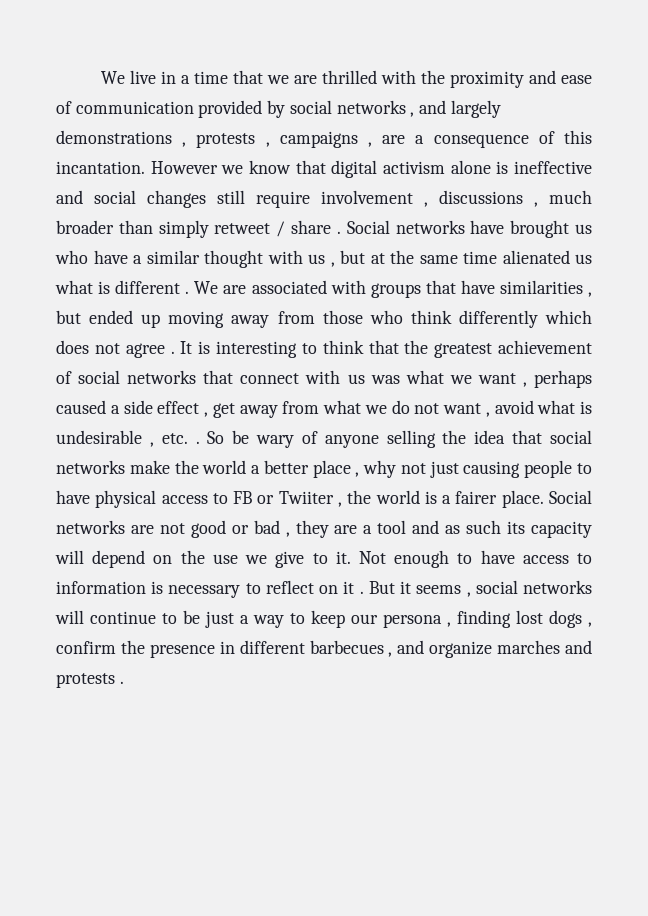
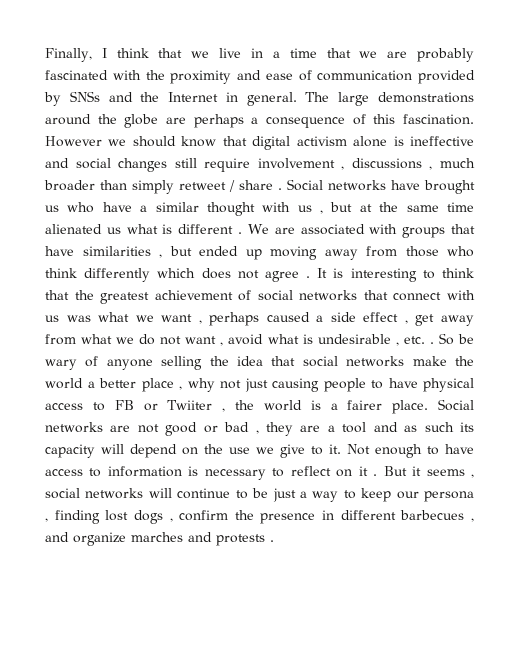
[101,71,126,84] We -> [45,48,210,62] Finally, I think that we
[322,70,378,84] thrilled -> [417,48,474,62] [45,70,108,80] probably fascinated
[289,100,501,118] [56,130,406,148] social networks , and largely demonstrations , protests , campaigns , are -> [69,91,474,106] [45,114,244,128] SNSs and the Internet in general. The large demonstrations around the globe are perhaps
[56,161,145,174] incantation. -> [403,114,475,125] fascination.
(244, 169) none -> [132,136,176,147] should

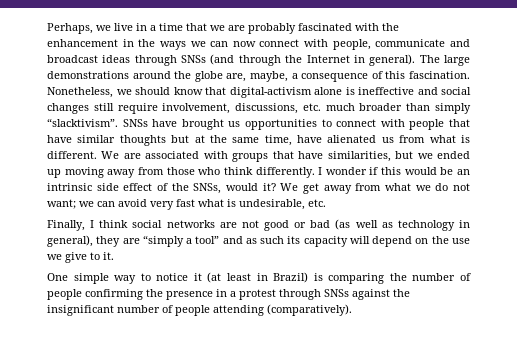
[45,48,183,62] Finally, I think that -> [47,23,93,34] Perhaps,
[170,70,475,84] [44,91,133,106] proximity and ease of communication provided by SNSs and -> [47,39,470,50] [47,54,281,66] enhancement in the ways we can now connect with people, communicate and broadcast ideas through SNSs (and through
[246,92,297,106] general. -> [369,54,416,66] general).
[166,114,244,128] are perhaps -> [226,71,288,82] are, maybe,
[45,136,102,147] However -> [47,87,113,98] Nonetheless,
[252,136,347,150] digital activism -> [229,87,312,98] digital-activism
[257,158,475,170] [44,179,475,194] [45,202,324,216] involvement , discussions , much broader than simply retweet / share . Social networks have brought us who have a similar thought with us , -> [162,103,471,114] [47,118,471,130] [47,135,166,146] involvement, discussions, etc. much broader than simply “slacktivism”. SNSs have brought us opportunities to connect with people that have similar thoughts
[446,202,474,212] time -> [264,135,323,146] time, have
[126,224,243,234] what is different . -> [399,135,470,143] [47,151,97,159] from what is different.
[82,246,192,258] similarities , but -> [327,151,433,162] similarities, but we
[84,268,475,282] [45,290,475,304] [45,312,408,326] differently which does not agree . It is interesting to think that the greatest achievement of social networks that connect with us was what we want , perhaps caused a side effect , -> [255,167,471,178] [47,183,299,194] differently. I wonder if this would be an intrinsic side effect of the SNSs, would it? We
[185,333,474,346] [45,356,474,370] [45,378,474,392] [45,399,474,414] want , avoid what is undesirable , etc. . So be wary of anyone selling the idea that social networks make the world a better place , why not just causing people to have physical access to FB or Twiiter , the world is a fairer place. Social -> [47,199,326,210] [47,220,163,231] want; we can avoid very fast what is undesirable, etc. // Finally, I think social
[255,422,367,436] , they are a tool -> [335,219,471,231] [47,235,220,247] (as well as technology in general), they are “simply a tool”
[347,444,474,458] [45,466,474,480] [45,488,475,502] [45,510,474,524] [45,532,274,546] Not enough to have access to information is necessary to reflect on it . But it seems , social networks will continue to be just a way to keep our persona , finding lost dogs , confirm the presence in different barbecues , and organize marches and protests . -> [47,272,471,284] [47,289,410,300] [47,304,352,316] // One simple way to notice it (at least in Brazil) is comparing the number of people confirming the presence in a protest through SNSs against the insignificant number of people attending (comparatively).

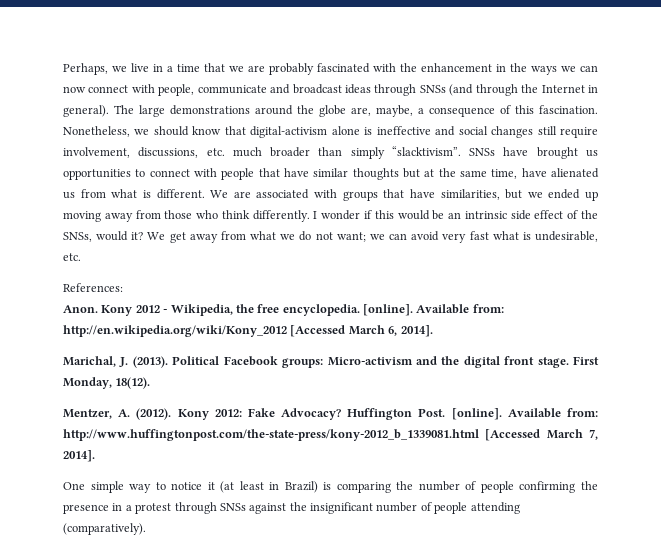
[47,219,471,231] [47,235,470,247] [47,252,114,263] Finally, I think social networks are not good or bad (as well as technology in general), they are “simply a tool” and as such its capacity will depend on the use we give to it. -> [63,283,123,292] [63,304,504,316] [63,325,433,337] [63,356,600,368] [63,377,151,389] [63,408,598,420] [63,429,598,441] [63,450,95,462] References: // Anon. Kony 2012 - Wikipedia, the free encyclopedia. [online]. Available from: http://en.wikipedia.org/wiki/Kony_2012 [Accessed March 6, 2014]. // Marichal, J. (2013). Political Facebook groups: Micro-activism and the digital front stage. First Monday, 18(12). // Mentzer, A. (2012). Kony 2012: Fake Advocacy? Huffington Post. [online]. Available from: http://www.huffingtonpost.com/the-state-press/kony-2012_b_1339081.html [Accessed March 7, 2014].

